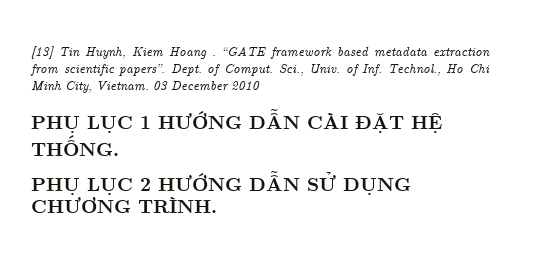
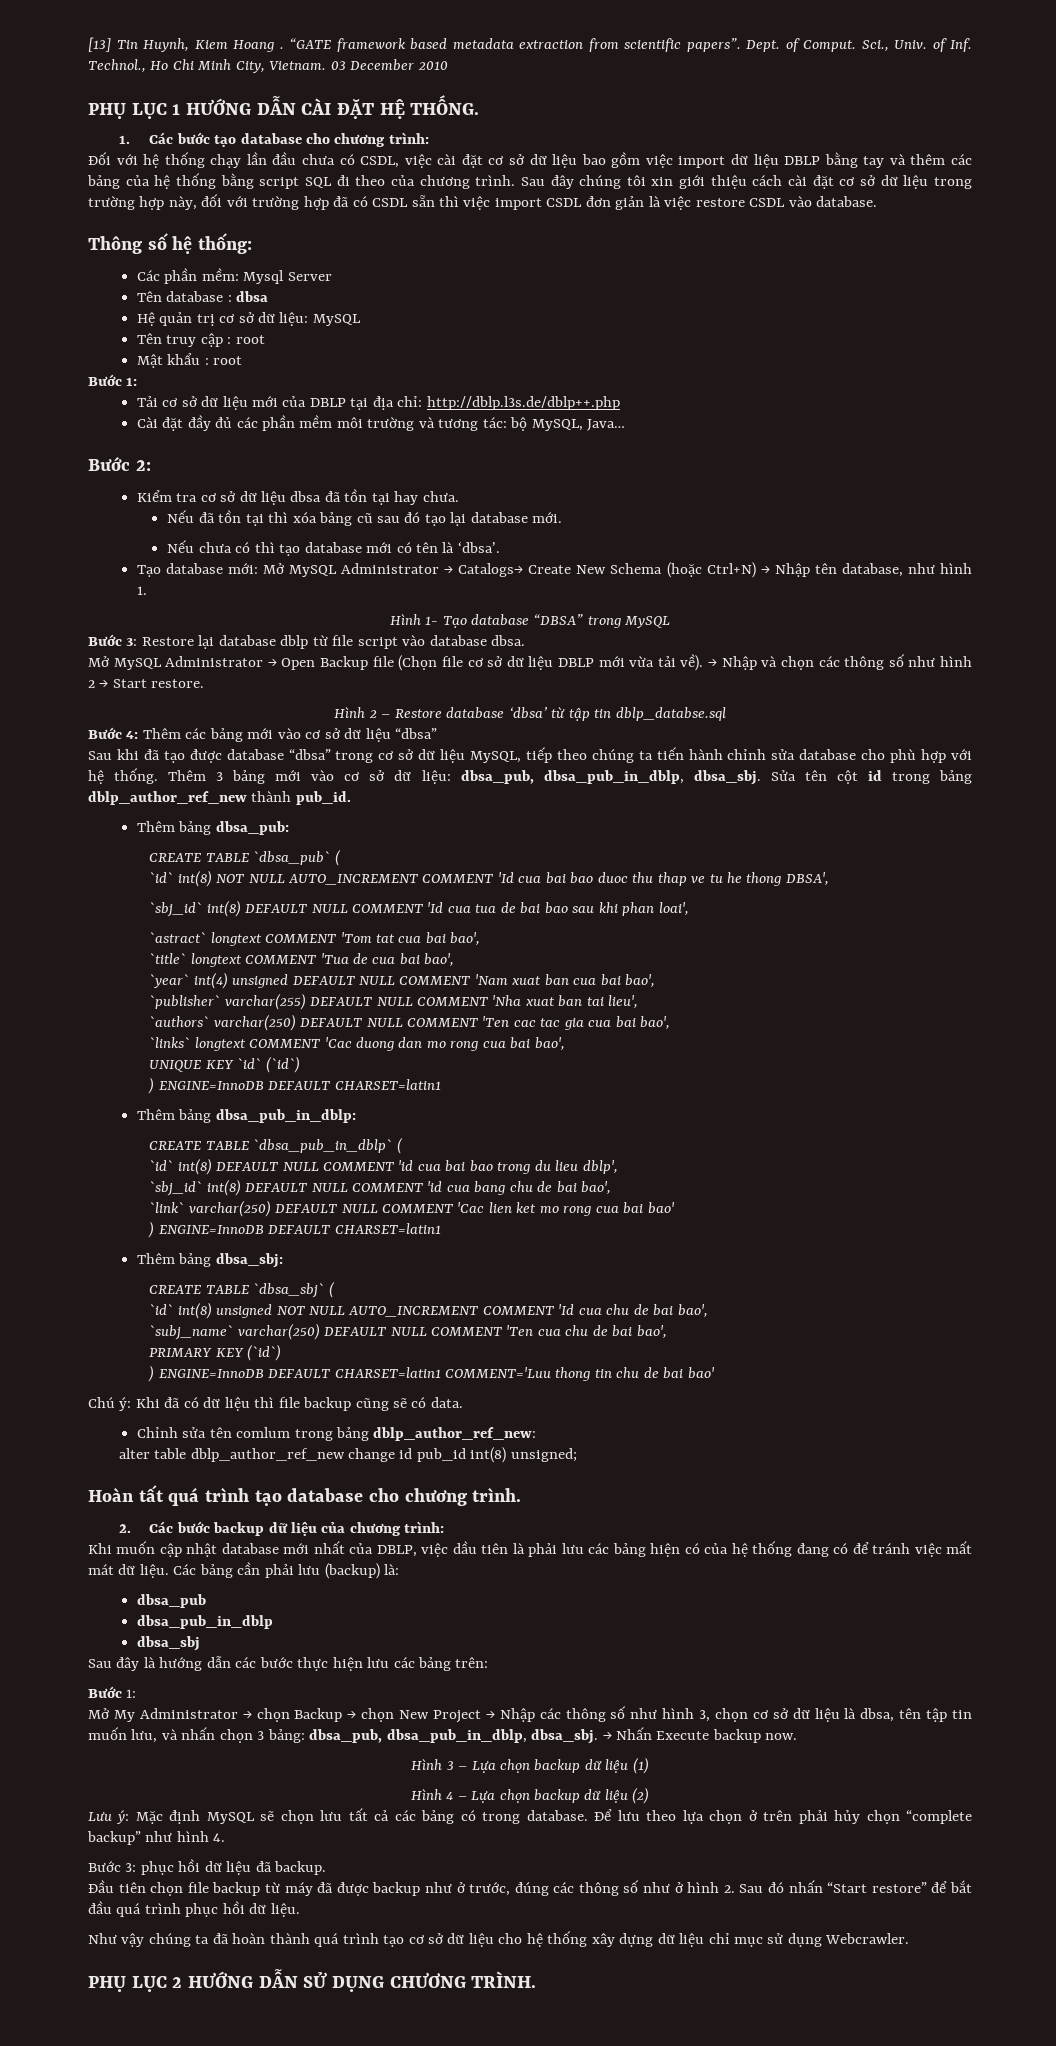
(119, 145) none -> [118,132,429,147] [88,152,972,168] [87,173,973,189] [88,194,878,210] [88,233,253,254] [136,268,332,284] [136,291,269,302] [136,312,361,326] [136,333,265,347] [136,353,243,368] [88,374,138,386] [136,396,620,410] [136,415,626,431] [88,456,151,471] [136,489,459,505] [167,510,563,526] [167,540,500,556] [136,562,972,578] [136,586,147,595] [389,614,671,628] [88,634,526,649] [88,654,973,671] [88,679,205,688] [334,707,726,721] [88,727,438,742] [88,747,972,763] [88,768,973,785] [88,791,351,805] [136,821,289,835] [149,849,341,866] [149,870,829,887] [149,900,689,917] [149,932,481,946] [149,953,455,967] [149,972,656,989] [149,993,639,1010] [149,1014,671,1031] [149,1037,565,1051] [149,1056,300,1073] [148,1077,441,1094] [136,1109,356,1123] [149,1137,403,1154] [149,1158,618,1175] [149,1179,612,1196] [149,1200,675,1217] [148,1221,441,1238] [136,1253,283,1268] [149,1281,335,1298] [149,1302,708,1319] [149,1323,667,1340] [149,1344,282,1361] [148,1365,715,1382] [88,1397,463,1411] [136,1427,537,1441] [118,1447,577,1463] [88,1485,522,1506] [118,1521,445,1536] [88,1541,973,1557] [88,1562,400,1579] [136,1594,206,1608] [136,1615,273,1629] [136,1636,200,1651] [88,1656,489,1671] [88,1686,137,1698] [88,1706,973,1723] [88,1727,798,1744] [411,1757,649,1774] [410,1787,650,1804] [88,1808,973,1824] [87,1831,226,1845] [88,1859,327,1875] [88,1880,973,1896] [88,1901,300,1917] [88,1931,910,1947] // 1. Các bước tạo database cho chương trình: // Đối với hệ thống chạy lần đầu chưa có CSDL, việc cài đặt cơ sở dữ liệu bao gồm việc import dữ liệu DBLP bằng tay và thêm các bảng của hệ thống bằng script SQL đi theo của chương trình. Sau đây chúng tôi xin giới thiệu cách cài đặt cơ sở dữ liệu trong trường hợp này, đối với trường hợp đã có CSDL sẵn thì việc import CSDL đơn giản là việc restore CSDL vào database. // Thông số hệ thống: // Các phần mềm: Mysql Server // Tên database : dbsa // Hệ quản trị cơ sở dữ liệu: MySQL // Tên truy cập : root // Mật khẩu : root // Bước 1: // Tải cơ sở dữ liệu mới của DBLP tại địa chỉ: http://dblp.l3s.de/dblp++.php // Cài đặt đầy đủ các phần mềm môi trường và tương tác: bộ MySQL, Java… // Bước 2: // Kiểm tra cơ sở dữ liệu dbsa đã tồn tại hay chưa. // Nếu đã tồn tại thì xóa bảng cũ sau đó tạo lại database mới. // Nếu chưa có thì tạo database mới có tên là ‘dbsa’. // Tạo database mới: Mở MySQL Administrator → Catalogs→ Create New Schema (hoặc Ctrl+N) → Nhập tên database, như hình 1. // Hình 1- Tạo database “DBSA” trong MySQL // Bước 3: Restore lại database dblp từ file script vào database dbsa. // Mở MySQL Administrator → Open Backup file (Chọn file cơ sở dữ liệu DBLP mới vừa tải về). → Nhập và chọn các thông số như hình 2 → Start restore. // Hình 2 – Restore database ‘dbsa’ từ tập tin dblp_databse.sql // Bước 4: Thêm các bảng mới vào cơ sở dữ liệu “dbsa” // Sau khi đã tạo được database “dbsa” trong cơ sở dữ liệu MySQL, tiếp theo chúng ta tiến hành chỉnh sửa database cho phù hợp với hệ thống. Thêm 3 bảng mới vào cơ sở dữ liệu: dbsa_pub, dbsa_pub_in_dblp, dbsa_sbj. Sửa tên cột id trong bảng dblp_author_ref_new thành pub_id. // Thêm bảng dbsa_pub: // CREATE TABLE `dbsa_pub` ( // `id` int(8) NOT NULL AUTO_INCREMENT COMMENT 'Id cua bai bao duoc thu thap ve tu he thong DBSA', // `sbj_id` int(8) DEFAULT NULL COMMENT 'Id cua tua de bai bao sau khi phan loai', // `astract` longtext COMMENT 'Tom tat cua bai bao', // `title` longtext COMMENT 'Tua de cua bai bao', // `year` int(4) unsigned DEFAULT NULL COMMENT 'Nam xuat ban cua bai bao', // `publisher` varchar(255) DEFAULT NULL COMMENT 'Nha xuat ban tai lieu', // `authors` varchar(250) DEFAULT NULL COMMENT 'Ten cac tac gia cua bai bao', // `links` longtext COMMENT 'Cac duong dan mo rong cua bai bao', // UNIQUE KEY `id` (`id`) // ) ENGINE=InnoDB DEFAULT CHARSET=latin1 // Thêm bảng dbsa_pub_in_dblp: // CREATE TABLE `dbsa_pub_in_dblp` ( // `id` int(8) DEFAULT NULL COMMENT 'id cua bai bao trong du lieu dblp', // `sbj_id` int(8) DEFAULT NULL COMMENT 'id cua bang chu de bai bao', // `link` varchar(250) DEFAULT NULL COMMENT 'Cac lien ket mo rong cua bai bao' // ) ENGINE=InnoDB DEFAULT CHARSET=latin1 // Thêm bảng dbsa_sbj: // CREATE TABLE `dbsa_sbj` ( // `id` int(8) unsigned NOT NULL AUTO_INCREMENT COMMENT 'Id cua chu de bai bao', // `subj_name` varchar(250) DEFAULT NULL COMMENT 'Ten cua chu de bai bao', // PRIMARY KEY (`id`) // ) ENGINE=InnoDB DEFAULT CHARSET=latin1 COMMENT='Luu thong tin chu de bai bao' // Chú ý: Khi đã có dữ liệu thì file backup cũng sẽ có data. // Chỉnh sửa tên comlum trong bảng dblp_author_ref_new: // alter table dblp_author_ref_new change id pub_id int(8) unsigned; // Hoàn tất quá trình tạo database cho chương trình. // 2. Các bước backup dữ liệu của chương trình: // Khi muốn cập nhật database mới nhất của DBLP, việc dầu tiên là phải lưu các bảng hiện có của hệ thống đang có để tránh việc mất mát dữ liệu. Các bảng cần phải lưu (backup) là: // dbsa_pub // dbsa_pub_in_dblp // dbsa_sbj // Sau đây là hướng dẫn các bước thực hiện lưu các bảng trên: // Bước 1: // Mở My Administrator → chọn Backup → chọn New Project → Nhập các thông số như hình 3, chọn cơ sở dữ liệu là dbsa, tên tập tin muốn lưu, và nhấn chọn 3 bảng: dbsa_pub, dbsa_pub_in_dblp, dbsa_sbj. → Nhấn Execute backup now. // Hình 3 – Lựa chọn backup dữ liệu (1) // Hình 4 – Lựa chọn backup dữ liệu (2) // Lưu ý: Mặc định MySQL sẽ chọn lưu tất cả các bảng có trong database. Để lưu theo lựa chọn ở trên phải hủy chọn “complete backup” như hình 4. // Bước 3: phục hồi dữ liệu đã backup. // Đầu tiên chọn file backup từ máy đã được backup như ở trước, đúng các thông số như ở hình 2. Sau đó nhấn “Start restore” để bắt đầu quá trình phục hồi dữ liệu. // Như vậy chúng ta đã hoàn thành quá trình tạo cơ sở dữ liệu cho hệ thống xây dựng dữ liệu chỉ mục sử dụng Webcrawler.

